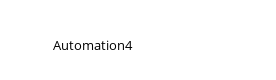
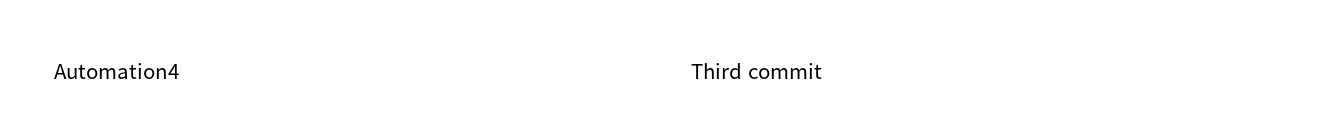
(133, 45) none -> [691,63,822,79] // Third commit

